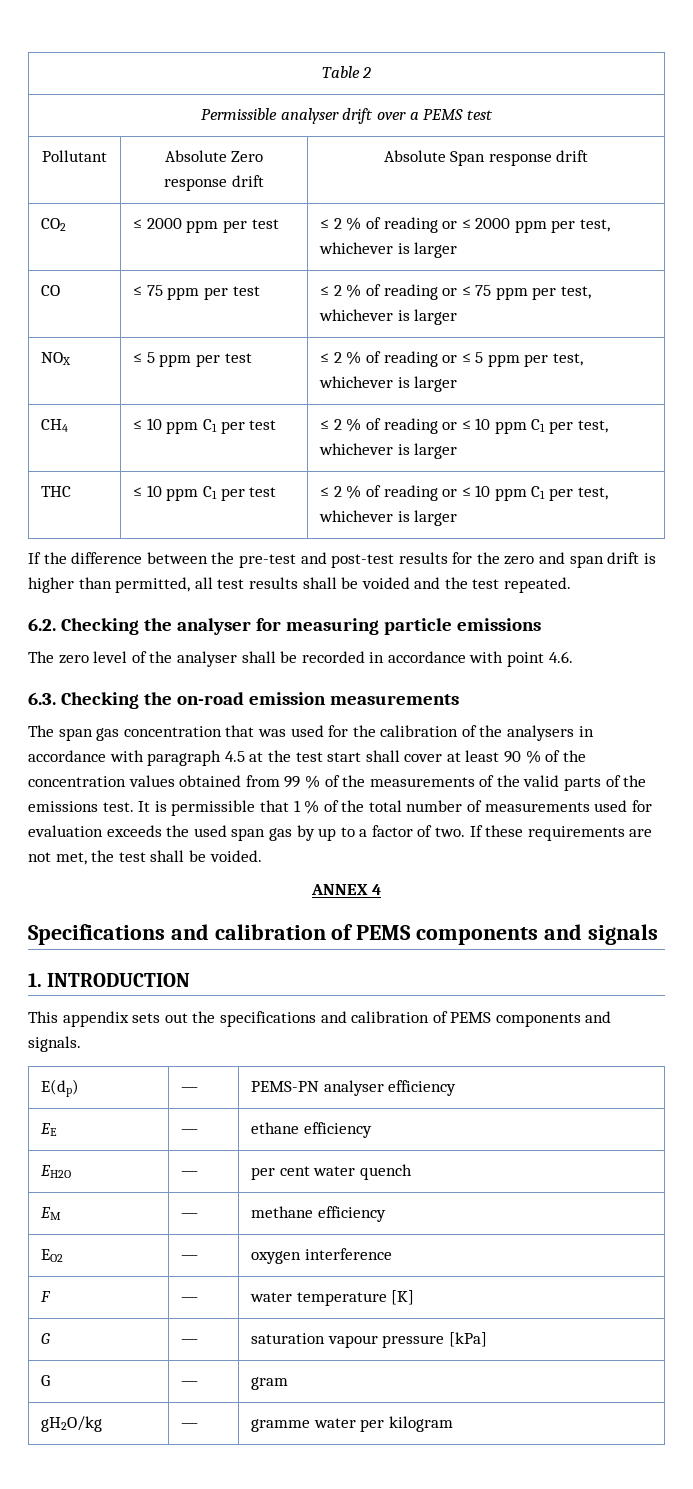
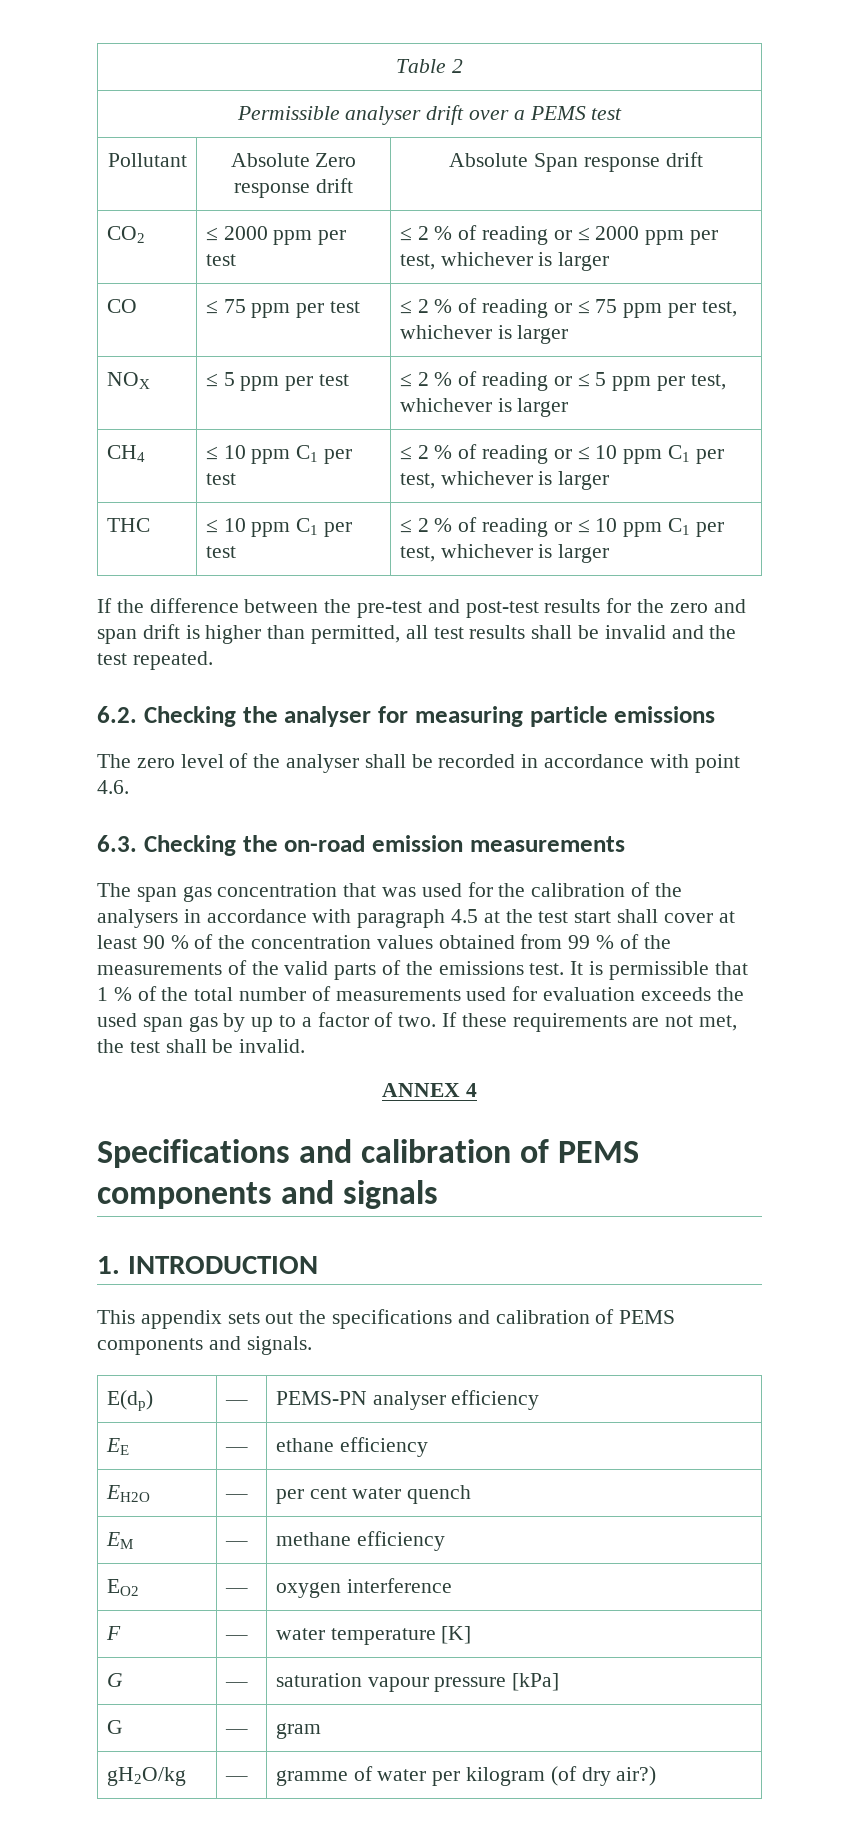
[361,577,410,589] voided -> [604,625,666,639] invalid
[209,850,262,862] voided. -> [239,1039,306,1053] invalid.
(311, 1425) none -> [353,1766,373,1781] of
(453, 1424) none -> [550,1766,657,1786] (of dry air?)

